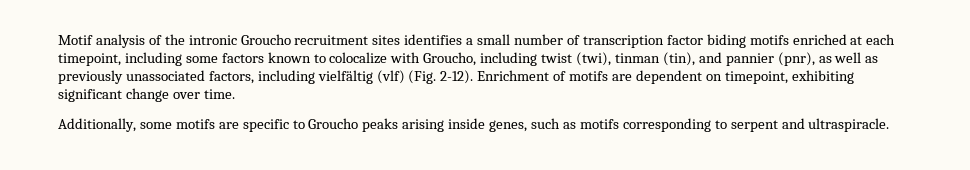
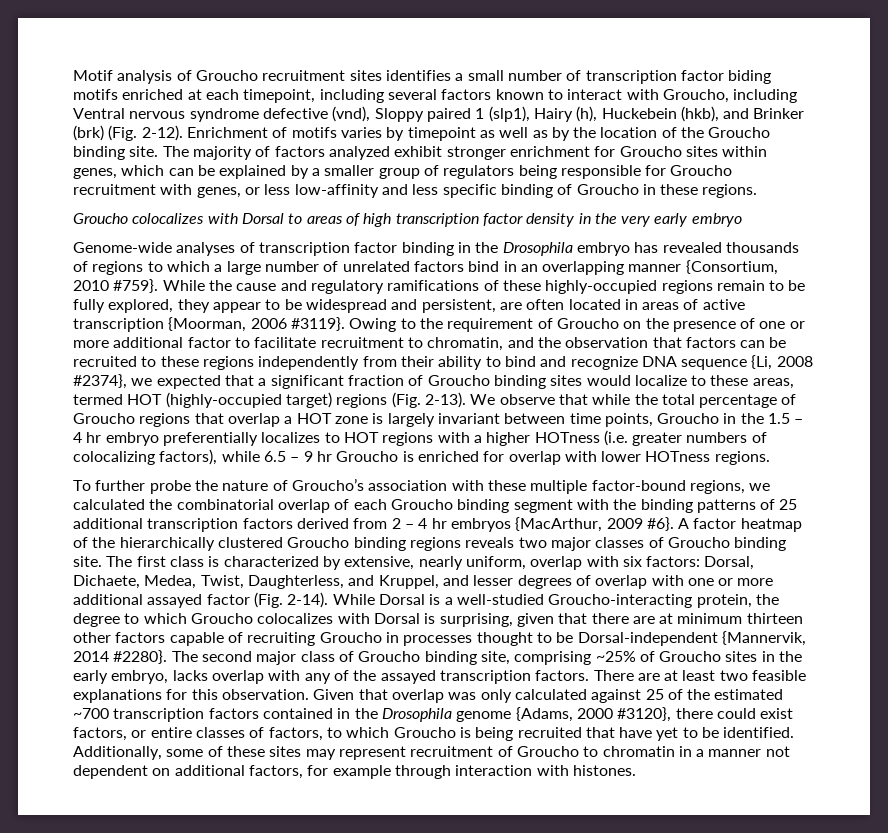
[164,34,237,45] the intronic -> (192, 75) none
[185,56,218,63] some -> [387,89,437,100] several
[329,52,388,64] colocalize -> [567,89,623,100] interact
[541,52,879,66] [58,70,405,84] twist (twi), tinman (tin), and pannier (pnr), as well as previously unassociated factors, including vielfältig (vlf) -> [73,106,805,122] [73,125,104,141] Ventral nervous syndrome defective (vnd), Sloppy paired 1 (slp1), Hairy (h), Huckebein (hkb), and Brinker (brk)
[612,70,854,84] [58,88,235,102] [58,118,890,132] are dependent on timepoint, exhibiting significant change over time. // Additionally, some motifs are specific to Groucho peaks arising inside genes, such as motifs corresponding to serpent and ultraspiracle. -> [340,127,771,141] [73,146,768,160] [73,165,733,179] [73,184,758,198] [73,213,742,227] [73,242,799,256] [73,260,778,275] [73,279,806,294] [73,299,745,313] [73,317,805,332] [73,337,787,351] [73,355,813,370] [73,374,794,389] [73,392,797,408] [73,413,804,427] [73,430,767,446] [73,449,770,465] [73,478,771,494] [73,499,798,513] [73,517,802,532] [73,537,787,551] [73,556,755,570] [73,575,774,589] [73,592,779,608] [73,613,803,627] [73,631,806,646] [73,650,803,665] [73,670,807,684] [73,689,784,703] [73,707,794,722] [73,727,795,741] [73,746,790,760] [73,765,636,779] varies by timepoint as well as by the location of the Groucho binding site. The majority of factors analyzed exhibit stronger enrichment for Groucho sites within genes, which can be explained by a smaller group of regulators being responsible for Groucho recruitment with genes, or less low-affinity and less specific binding of Groucho in these regions. // Groucho colocalizes with Dorsal to areas of high transcription factor density in the very early embryo // Genome-wide analyses of transcription factor binding in the Drosophila embryo has revealed thousands of regions to which a large number of unrelated factors bind in an overlapping manner {Consortium, 2010 #759}. While the cause and regulatory ramifications of these highly-occupied regions remain to be fully explored, they appear to be widespread and persistent, are often located in areas of active transcription {Moorman, 2006 #3119}. Owing to the requirement of Groucho on the presence of one or more additional factor to facilitate recruitment to chromatin, and the observation that factors can be recruited to these regions independently from their ability to bind and recognize DNA sequence {Li, 2008 #2374}, we expected that a significant fraction of Groucho binding sites would localize to these areas, termed HOT (highly-occupied target) regions (Fig. 2-13). We observe that while the total percentage of Groucho regions that overlap a HOT zone is largely invariant between time points, Groucho in the 1.5 – 4 hr embryo preferentially localizes to HOT regions with a higher HOTness (i.e. greater numbers of colocalizing factors), while 6.5 – 9 hr Groucho is enriched for overlap with lower HOTness regions. // To further probe the nature of Groucho’s association with these multiple factor-bound regions, we calculated the combinatorial overlap of each Groucho binding segment with the binding patterns of 25 additional transcription factors derived from 2 – 4 hr embryos {MacArthur, 2009 #6}. A factor heatmap of the hierarchically clustered Groucho binding regions reveals two major classes of Groucho binding site. The first class is characterized by extensive, nearly uniform, overlap with six factors: Dorsal, Dichaete, Medea, Twist, Daughterless, and Kruppel, and lesser degrees of overlap with one or more additional assayed factor (Fig. 2-14). While Dorsal is a well-studied Groucho-interacting protein, the degree to which Groucho colocalizes with Dorsal is surprising, given that there are at minimum thirteen other factors capable of recruiting Groucho in processes thought to be Dorsal-independent {Mannervik, 2014 #2280}. The second major class of Groucho binding site, comprising ~25% of Groucho sites in the early embryo, lacks overlap with any of the assayed transcription factors. There are at least two feasible explanations for this observation. Given that overlap was only calculated against 25 of the estimated ~700 transcription factors contained in the Drosophila genome {Adams, 2000 #3120}, there could exist factors, or entire classes of factors, to which Groucho is being recruited that have yet to be identified. Additionally, some of these sites may represent recruitment of Groucho to chromatin in a manner not dependent on additional factors, for example through interaction with histones.

